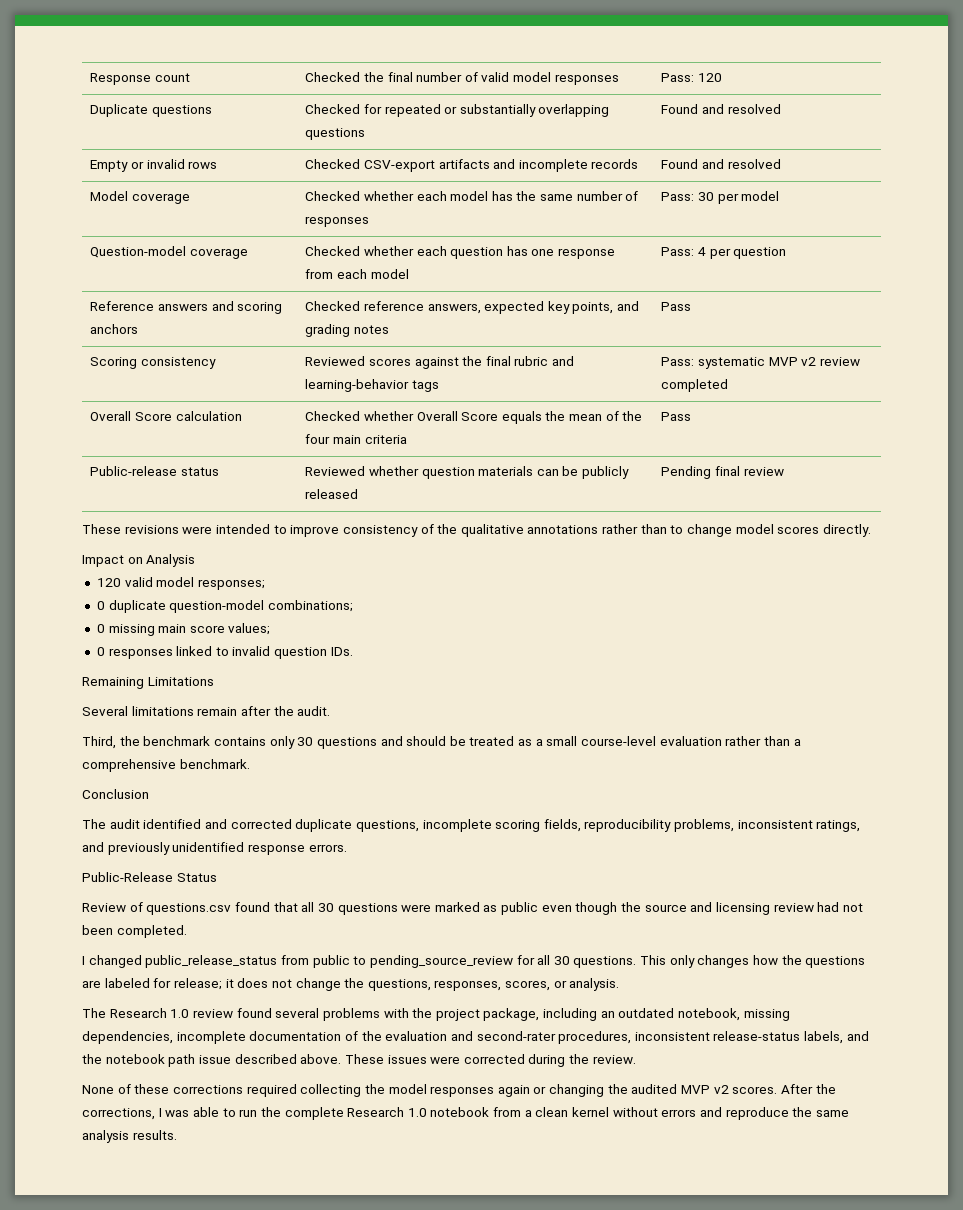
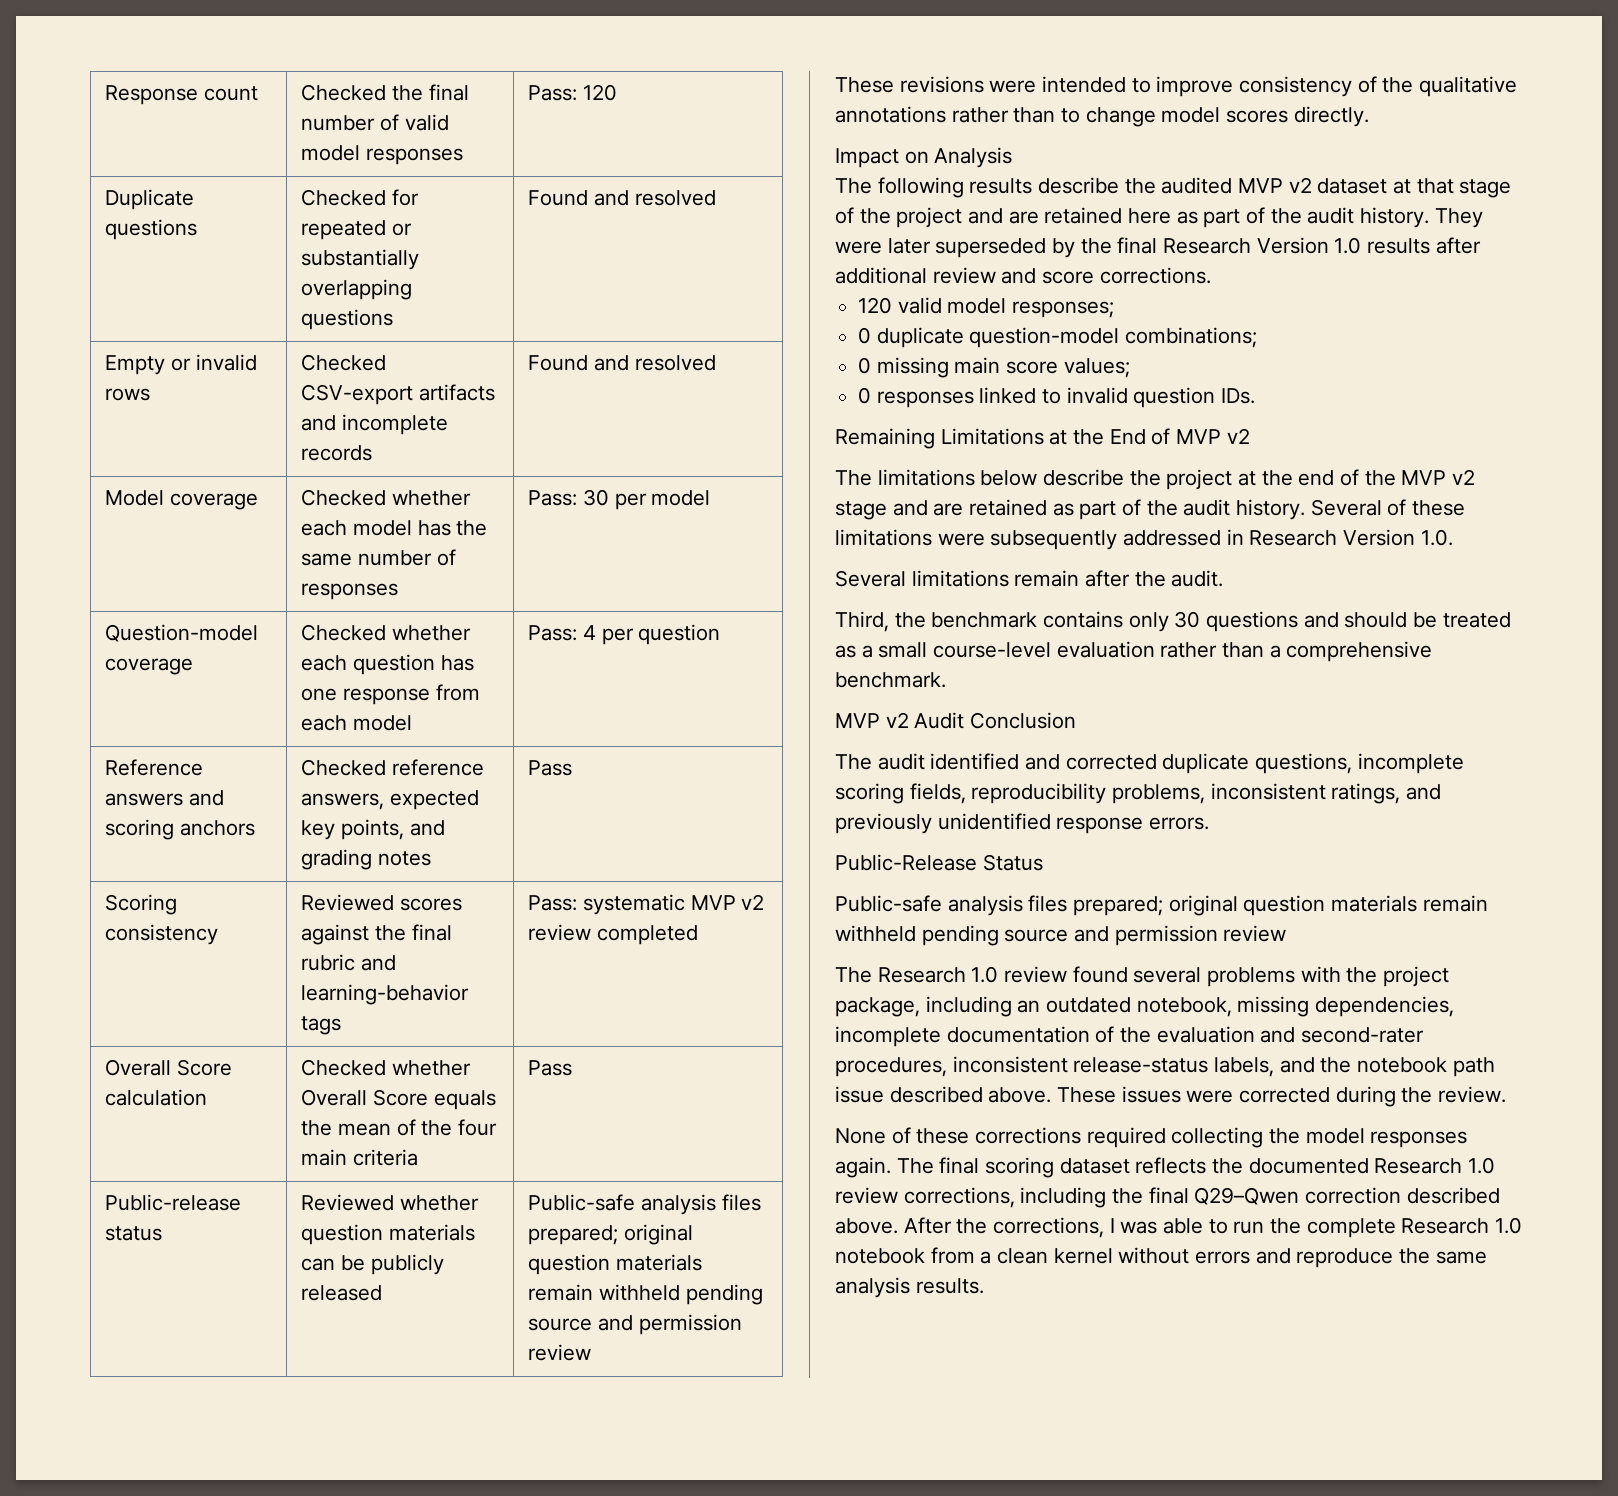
[661,466,740,479] Pending final -> [528,1194,761,1215] [528,1224,694,1245] [528,1254,703,1275] [528,1284,763,1305] [528,1314,742,1335] Public-safe analysis files prepared; original question materials remain withheld pending source and permission
(196, 560) none -> [835,177,1512,198] [835,207,1483,228] [835,237,1481,258] [835,267,1211,284] // The following results describe the audited MVP v2 dataset at that stage of the project and are retained here as part of the audit history. They were later superseded by the final Research Version 1.0 results after additional review and score corrections.
(214, 681) none -> [1049,428,1250,445] [835,469,1476,490] [835,499,1466,520] [835,529,1453,550] at the End of MVP v2 // The limitations below describe the project at the end of the MVP v2 stage and are retained as part of the audit history. Several of these limitations were subsequently addressed in Research Version 1.0.
(250, 764) none -> [835,712,965,729] MVP v2 Audit
[82,902,863,915] [82,925,187,938] [82,955,866,968] [82,978,620,991] Review of questions.csv found that all 30 questions were marked as public even though the source and licensing review had not been completed. // I changed public_release_status from public to pending_source_review for all 30 questions. This only changes how the questions are labeled for release; it does not change the questions, responses, scores, or analysis. -> [835,895,1488,916] [835,925,1287,946] Public-safe analysis files prepared; original question materials remain withheld pending source and permission review
[497,1084,778,1097] again or changing the audited MVP v2 scores. -> [835,1157,1496,1178] [835,1187,1500,1208] [835,1218,898,1234] again. The final scoring dataset reflects the documented Research 1.0 review corrections, including the final Q29–Qwen correction described above.

